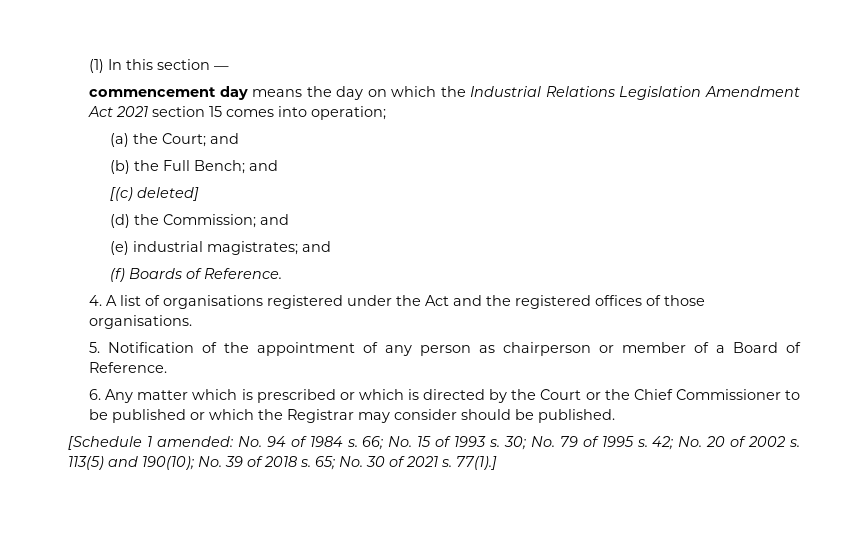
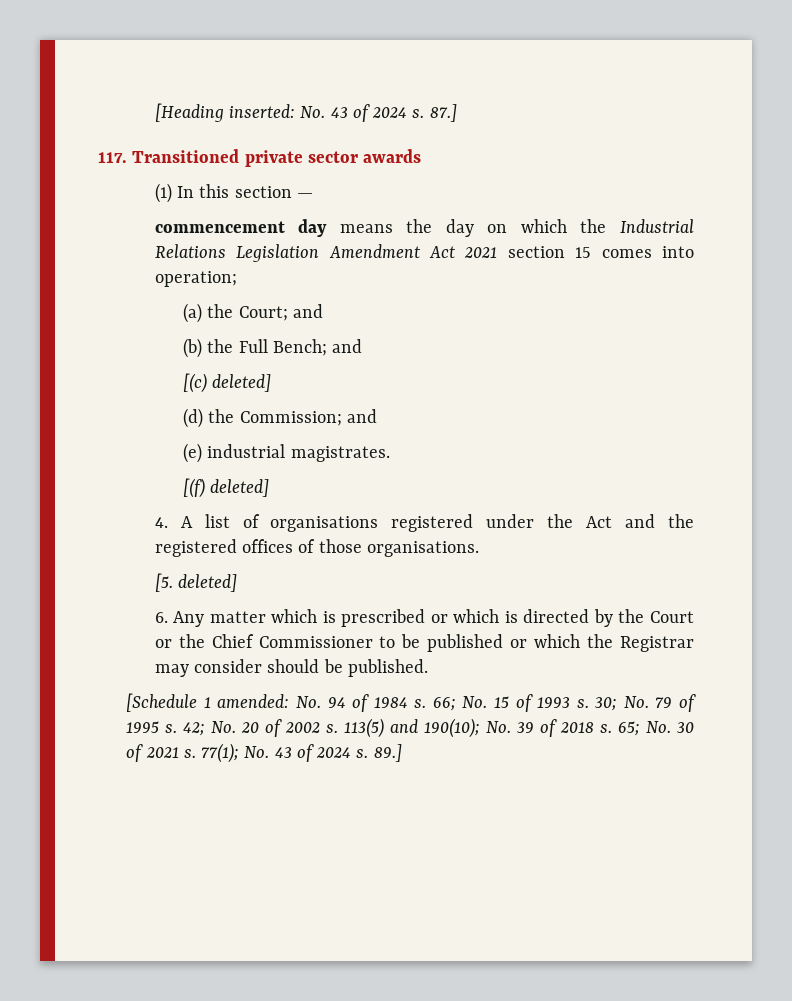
(89, 66) none -> [154,103,457,122] [98,149,422,167] [Heading inserted: No. 43 of 2024 s. 87.] // 117. Transitioned private sector awards //
[207,241,332,255] [110,268,283,282] magistrates; and // (f) Boards of Reference. -> [290,446,390,462] [183,478,270,498] magistrates. // [(f) deleted]
[89,342,801,356] [89,362,168,373] 5. Notification of the appointment of any person as chairperson or member of a Board of Reference. -> [154,573,237,592] [5. deleted]
[456,456,498,470] 77(1).] -> [201,743,402,763] 77(1); No. 43 of 2024 s. 89.]

